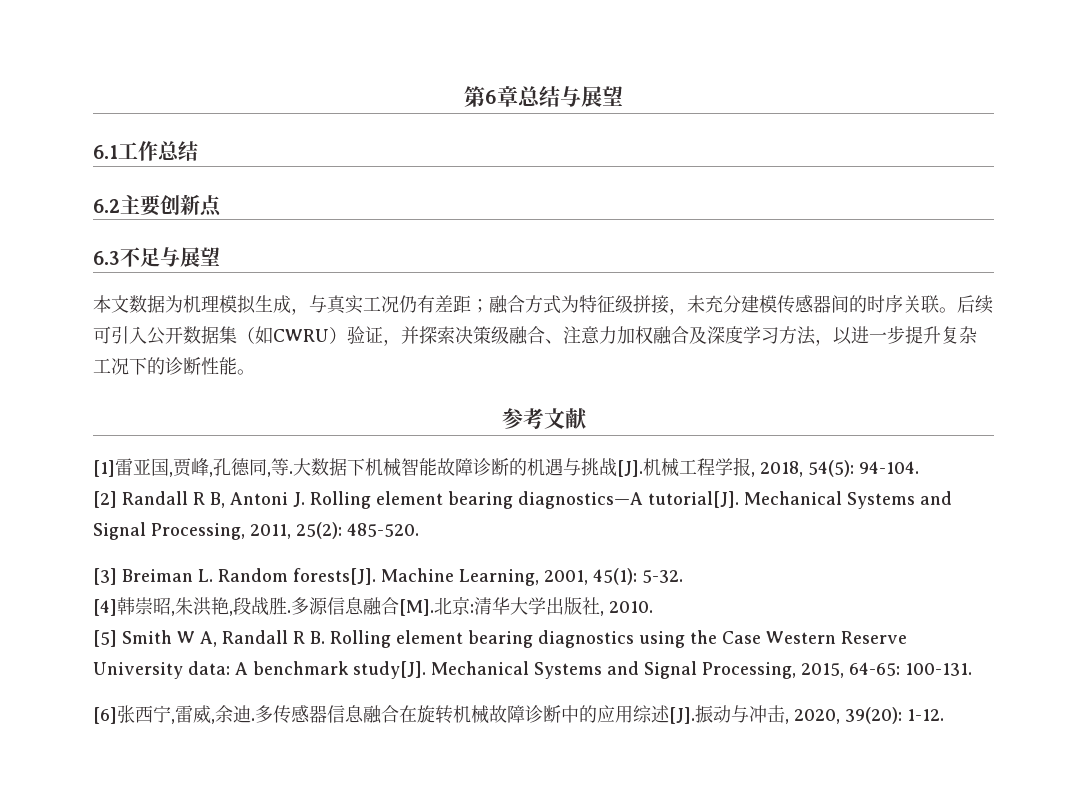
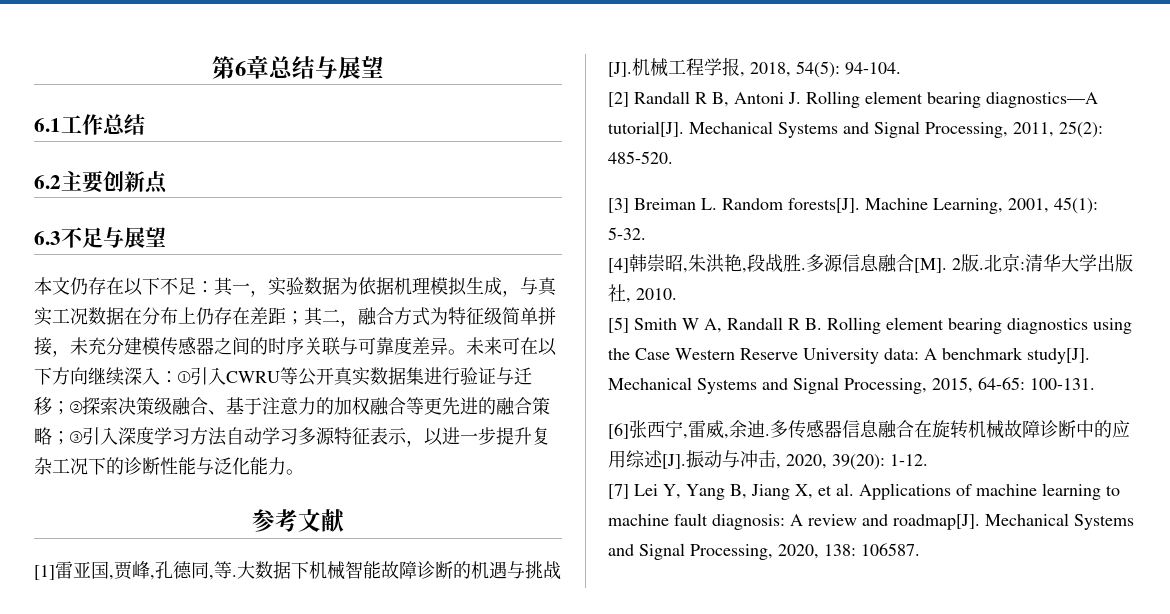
[129,295,183,313] 数据为 -> [70,277,394,297] 仍存在以下不足：其一，实验数据为依据
[399,295,489,313] 仍有差距； -> [88,307,358,327] 数据在分布上仍存在差距；其二，
(633, 304) none -> [502,307,538,325] 简单
(831, 304) none -> [214,337,232,355] 之
[939,295,993,314] [93,326,816,346] 。后续可引入公开数据集（如CWRU）验证，并探索决策级融合、注意力加权融合及深度学习方法 -> [340,337,557,356] [34,367,532,386] [34,397,550,416] [34,427,407,446] 与可靠度差异。未来可在以下方向继续深入：①引入CWRU等公开真实数据集进行验证与迁移；②探索决策级融合、基于注意力的加权融合等更先进的融合策略；③引入深度学习方法自动学习多源特征表示
(237, 366) none -> [196,457,286,475] 与泛化能力
(434, 607) none -> [952,254,984,272] 2版.
(944, 715) none -> [608,483,1120,500] [608,513,1134,530] [608,543,920,560] // [7] Lei Y, Yang B, Jiang X, et al. Applications of machine learning to machine fault diagnosis: A review and roadmap[J]. Mechanical Systems and Signal Processing, 2020, 138: 106587.

